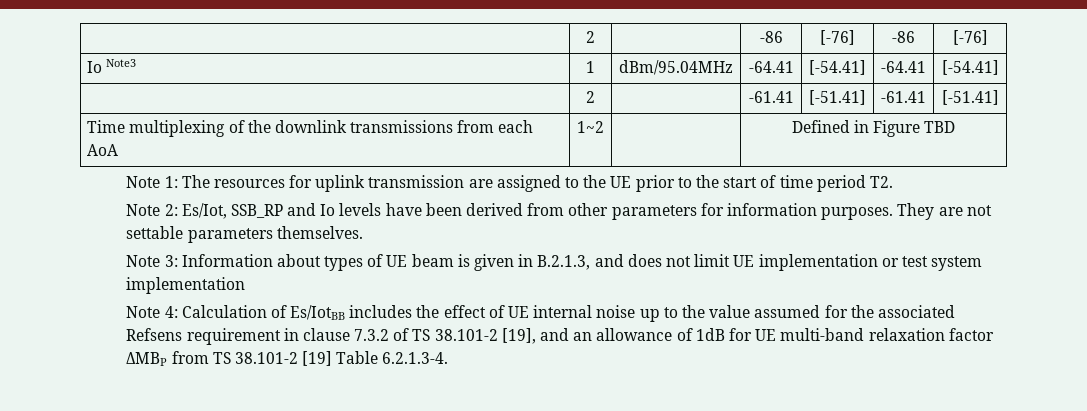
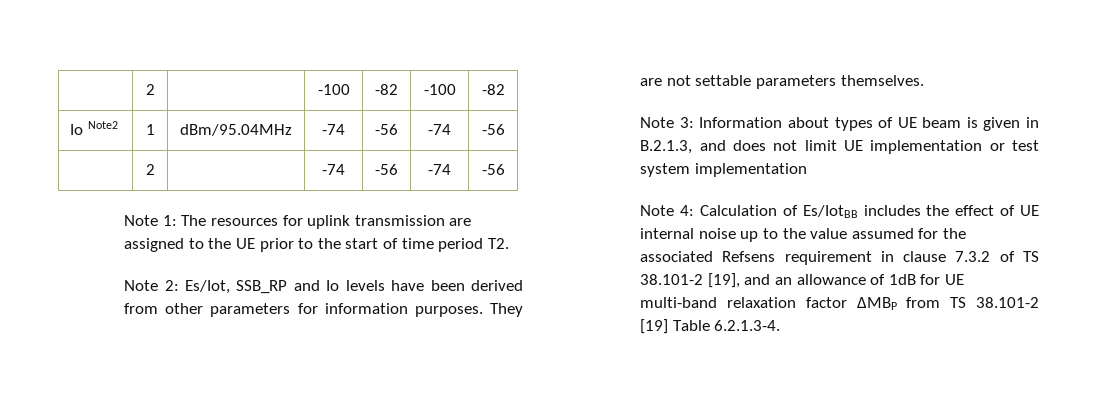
[586,31,595,43] [759,31,783,43] [820,30,855,45] [892,31,915,43] [952,30,988,45] [87,59,137,73] | 2 | | -86 | [-76] | -86 | [-76] // Io Note3 -> [145,84,155,95] [317,84,350,95] [375,84,398,95] [423,84,456,95] [481,84,505,95] [70,121,118,135] | 2 | | -100 | -82 | -100 | -82 // Io Note2
[748,61,794,73] [809,60,866,75] [881,61,926,73] [941,60,999,75] [586,91,595,103] [748,91,794,103] [809,90,866,105] [881,91,926,103] [941,90,999,105] [87,120,534,137] [87,144,119,156] [577,121,604,133] [791,120,956,137] -64.41 | [-54.41] | -64.41 | [-54.41] // | 2 | | -61.41 | [-51.41] | -61.41 | [-51.41] // Time multiplexing of the downlink transmissions from each AoA | 1~2 | | Defined in Figure TBD -> [322,124,345,135] [375,124,398,135] [428,124,451,135] [481,124,505,135] [145,164,155,175] [322,164,345,175] [375,164,398,175] [428,164,451,175] [481,164,505,175] -74 | -56 | -74 | -56 // | 2 | | -74 | -56 | -74 | -56

